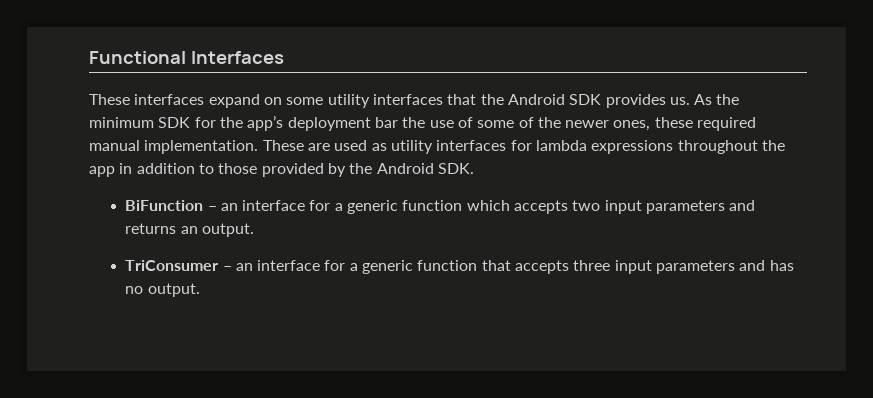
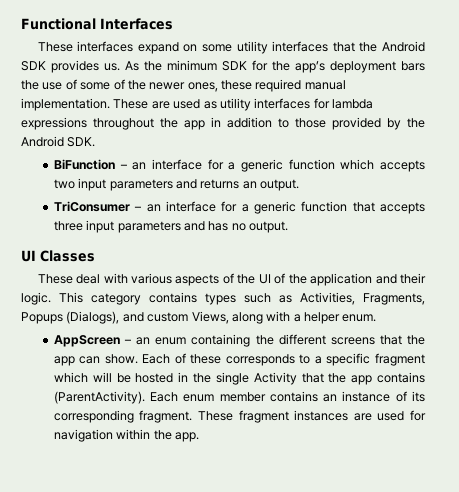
[374,117,398,128] bar -> [401,61,425,71] bars
(200, 290) none -> [21,250,95,262] [37,273,426,286] [21,292,425,305] [21,311,377,324] [53,334,426,347] [53,353,426,366] [53,372,425,385] [53,391,425,404] [53,410,426,423] [53,429,200,442] // UI Classes // These deal with various aspects of the UI of the application and their logic. This category contains types such as Activities, Fragments, Popups (Dialogs), and custom Views, along with a helper enum. // AppScreen – an enum containing the different screens that the app can show. Each of these corresponds to a specific fragment which will be hosted in the single Activity that the app contains (ParentActivity). Each enum member contains an instance of its corresponding fragment. These fragment instances are used for navigation within the app.

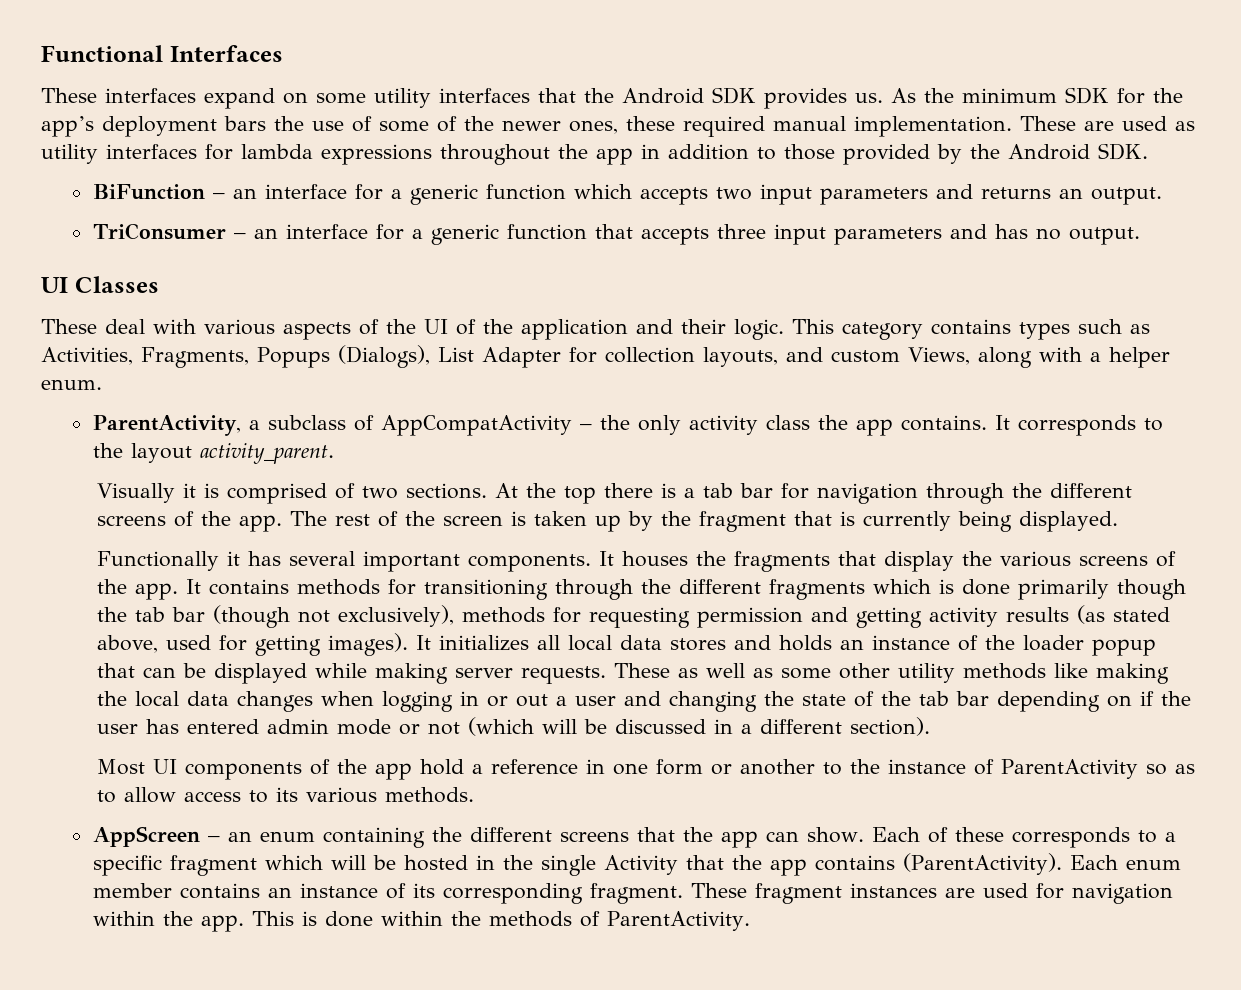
(120, 317) none -> [437,347,778,368] List Adapter for collection layouts,
(377, 318) none -> [92,415,1163,436] [92,443,334,464] [96,483,1132,504] [96,511,1118,532] [96,551,1176,572] [96,579,1186,600] [96,605,1170,628] [96,633,1156,656] [96,663,1169,684] [96,691,1191,712] [96,717,930,736] [96,759,1195,780] [96,787,474,803] // ParentActivity, a subclass of AppCompatActivity – the only activity class the app contains. It corresponds to the layout activity_parent. // Visually it is comprised of two sections. At the top there is a tab bar for navigation through the different screens of the app. The rest of the screen is taken up by the fragment that is currently being displayed. // Functionally it has several important components. It houses the fragments that display the various screens of the app. It contains methods for transitioning through the different fragments which is done primarily though the tab bar (though not exclusively), methods for requesting permission and getting activity results (as stated above, used for getting images). It initializes all local data stores and holds an instance of the loader popup that can be displayed while making server requests. These as well as some other utility methods like making the local data changes when logging in or out a user and changing the state of the tab bar depending on if the user has entered admin mode or not (which will be discussed in a different section). // Most UI components of the app hold a reference in one form or another to the instance of ParentActivity so as to allow access to its various methods.
(200, 437) none -> [251,911,750,931] This is done within the methods of ParentActivity.

